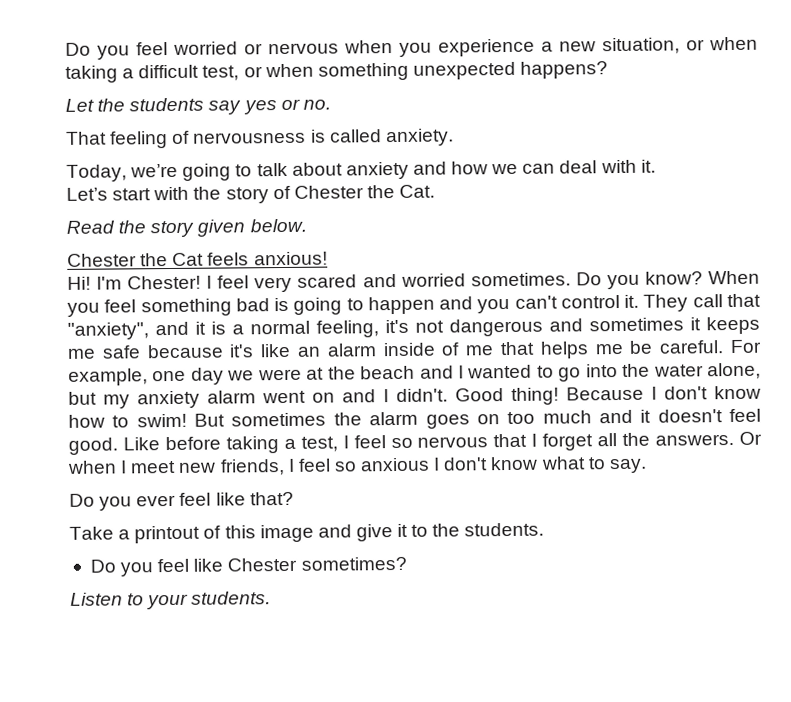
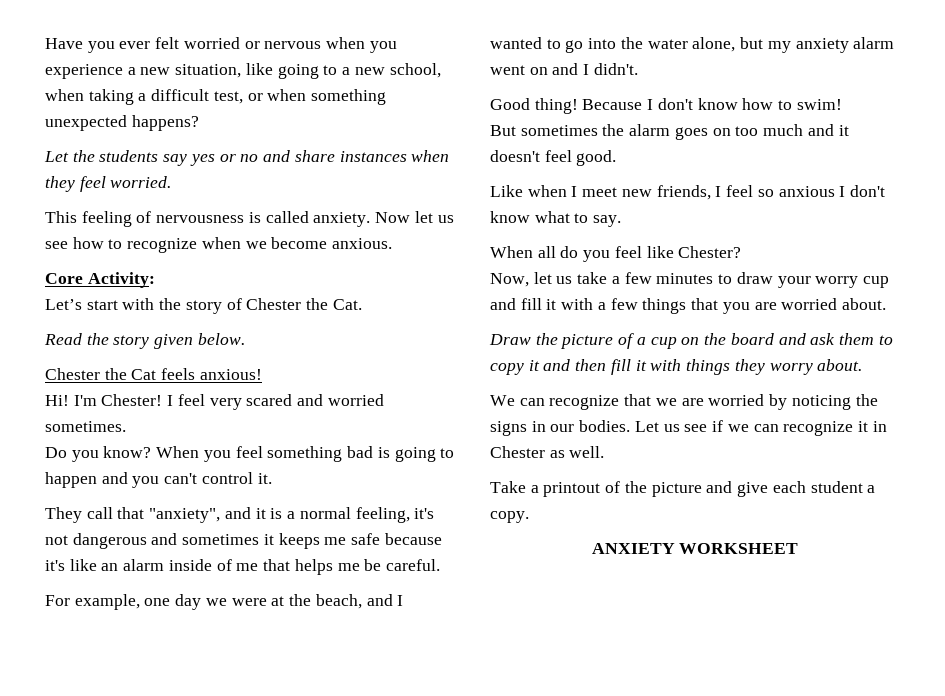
[65,42,168,60] Do you feel -> [45,37,180,53] Have you ever felt
[686,39,705,51] or -> [245,63,441,79] like going to a new school,
[302,99,331,110] [66,131,107,145] no. // That -> [240,150,450,162] [45,176,172,192] [45,211,77,223] no and share instances when they feel worried. // This
[66,159,656,182] // Today, we’re going to talk about anxiety and how we can deal with it. -> [375,211,454,223] [45,237,393,253] [45,272,155,288] Now let us see how to recognize when we become anxious. // Core Activity:
(571, 279) none -> (126, 426) //
(640, 301) none -> (272, 478) //
(725, 347) none -> (440, 565) //
[360,365,416,380] beach -> [315,594,362,609] beach,
(448, 395) none -> (638, 69) //
(187, 420) none -> (842, 104) //
[122,431,762,454] Like before taking a test, I feel so nervous that I forget all the answers. Or -> [490,185,523,197] // Like
[69,491,294,511] [69,522,545,544] [89,556,407,577] [70,591,272,610] Do you ever feel like that? // Take a printout of this image and give it to the students. // Do you feel like Chester sometimes? // Listen to your students. -> [490,246,742,262] [490,272,889,288] [490,298,886,314] [489,333,893,349] [490,359,863,375] [490,394,878,410] [490,420,887,436] [490,446,605,458] [490,481,876,497] [490,511,529,523] [591,543,799,554] When all do you feel like Chester? // Now, let us take a few minutes to draw your worry cup and fill it with a few things that you are worried about. // Draw the picture of a cup on the board and ask them to copy it and then fill it with things they worry about. // We can recognize that we are worried by noticing the signs in our bodies. Let us see if we can recognize it in Chester as well. // Take a printout of the picture and give each student a copy. // ANXIETY WORKSHEET

